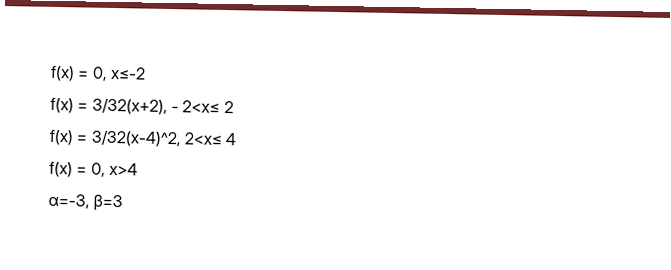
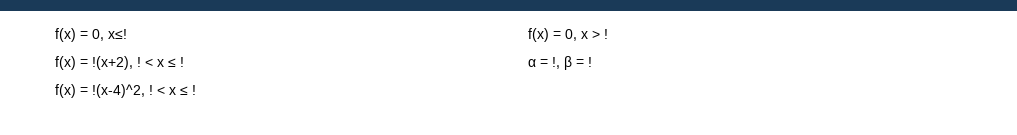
[50,65,146,82] [50,97,234,115] [49,129,238,148] [49,161,138,178] [48,193,124,212] f(x) = 0, x≤-2 // f(x) = 3/32(x+2), - 2<x≤ 2 // f(x) = 3/32(x-4)^2, 2<x≤ 4 // f(x) = 0, x>4 // α=-3, β=3 -> [55,28,127,42] [55,56,184,70] [55,84,196,98] [528,28,608,42] [528,56,592,70] f(x) = 0, x≤! // f(x) = !(x+2), ! < x ≤ ! // f(x) = !(x-4)^2, ! < x ≤ ! // f(x) = 0, x > ! // α = !, β = !

